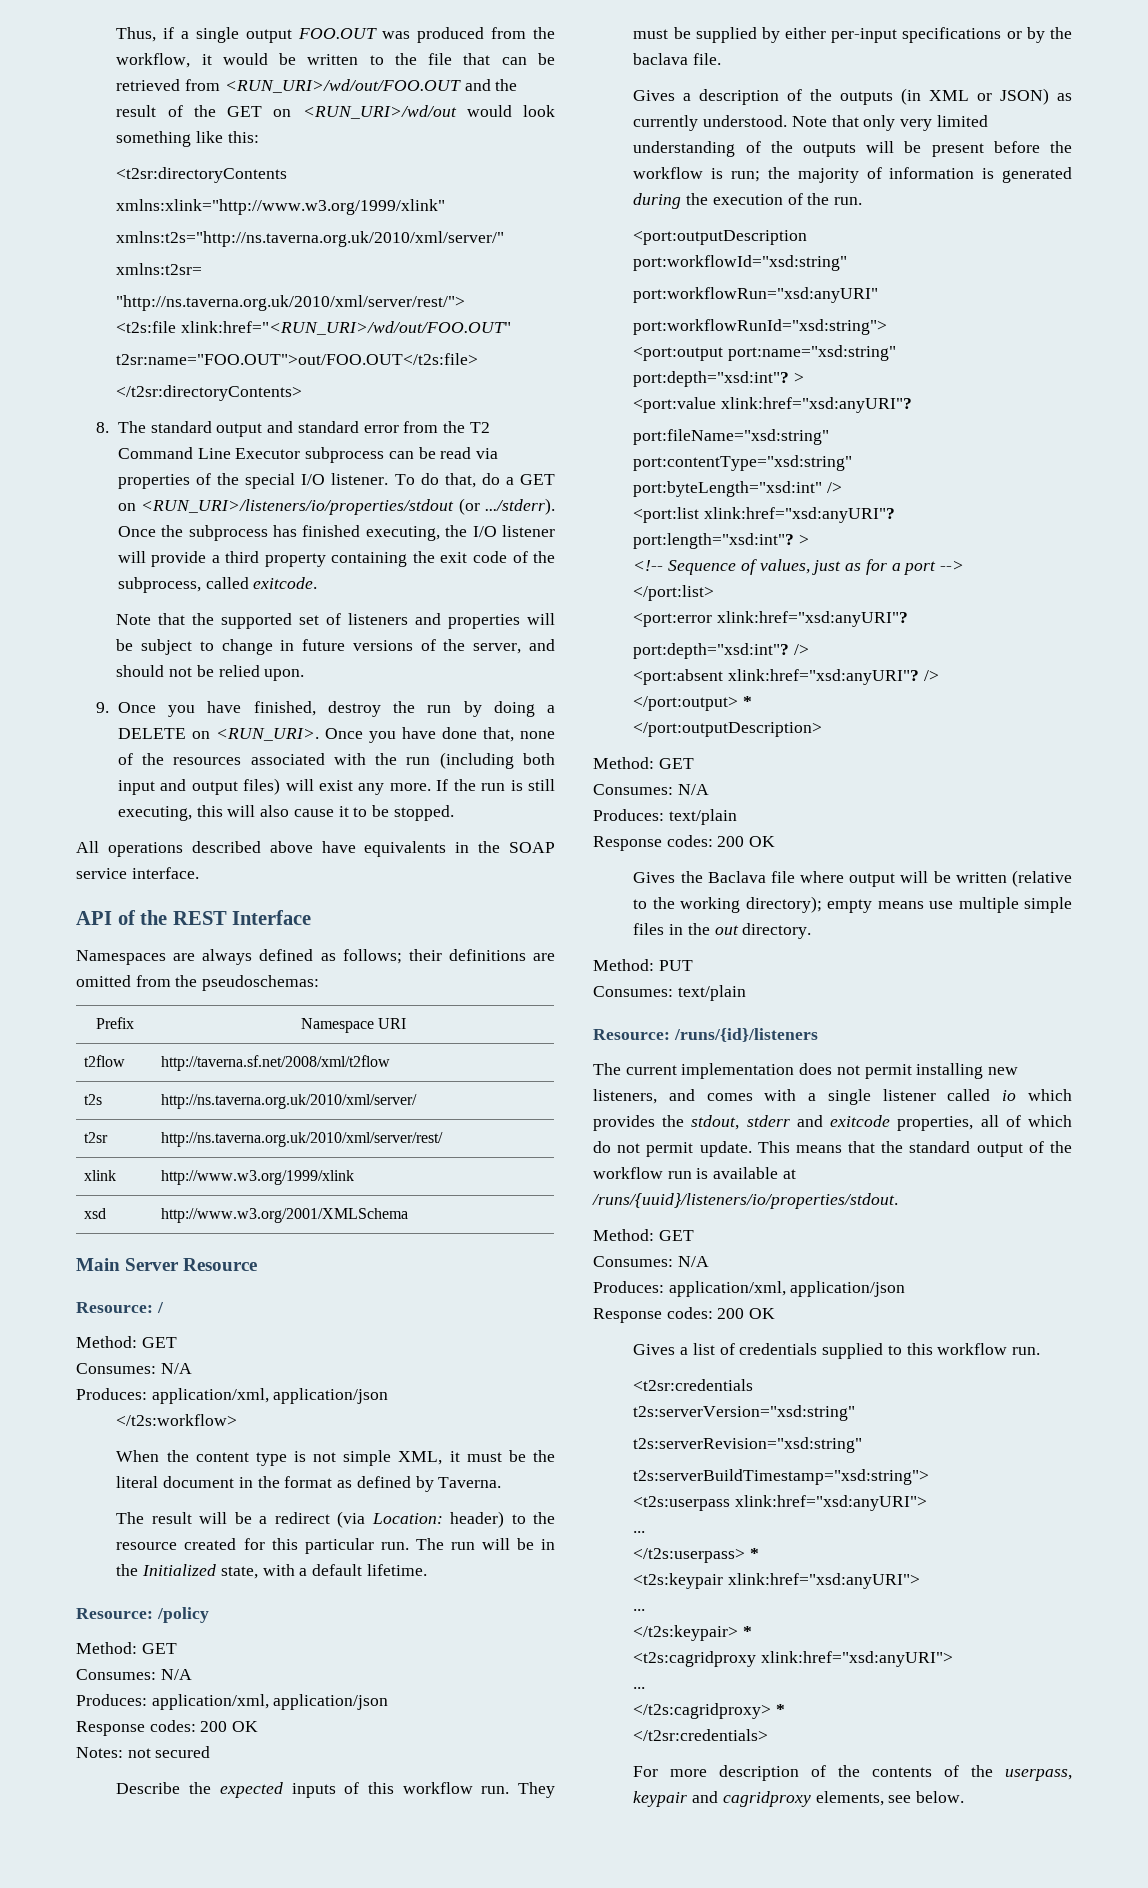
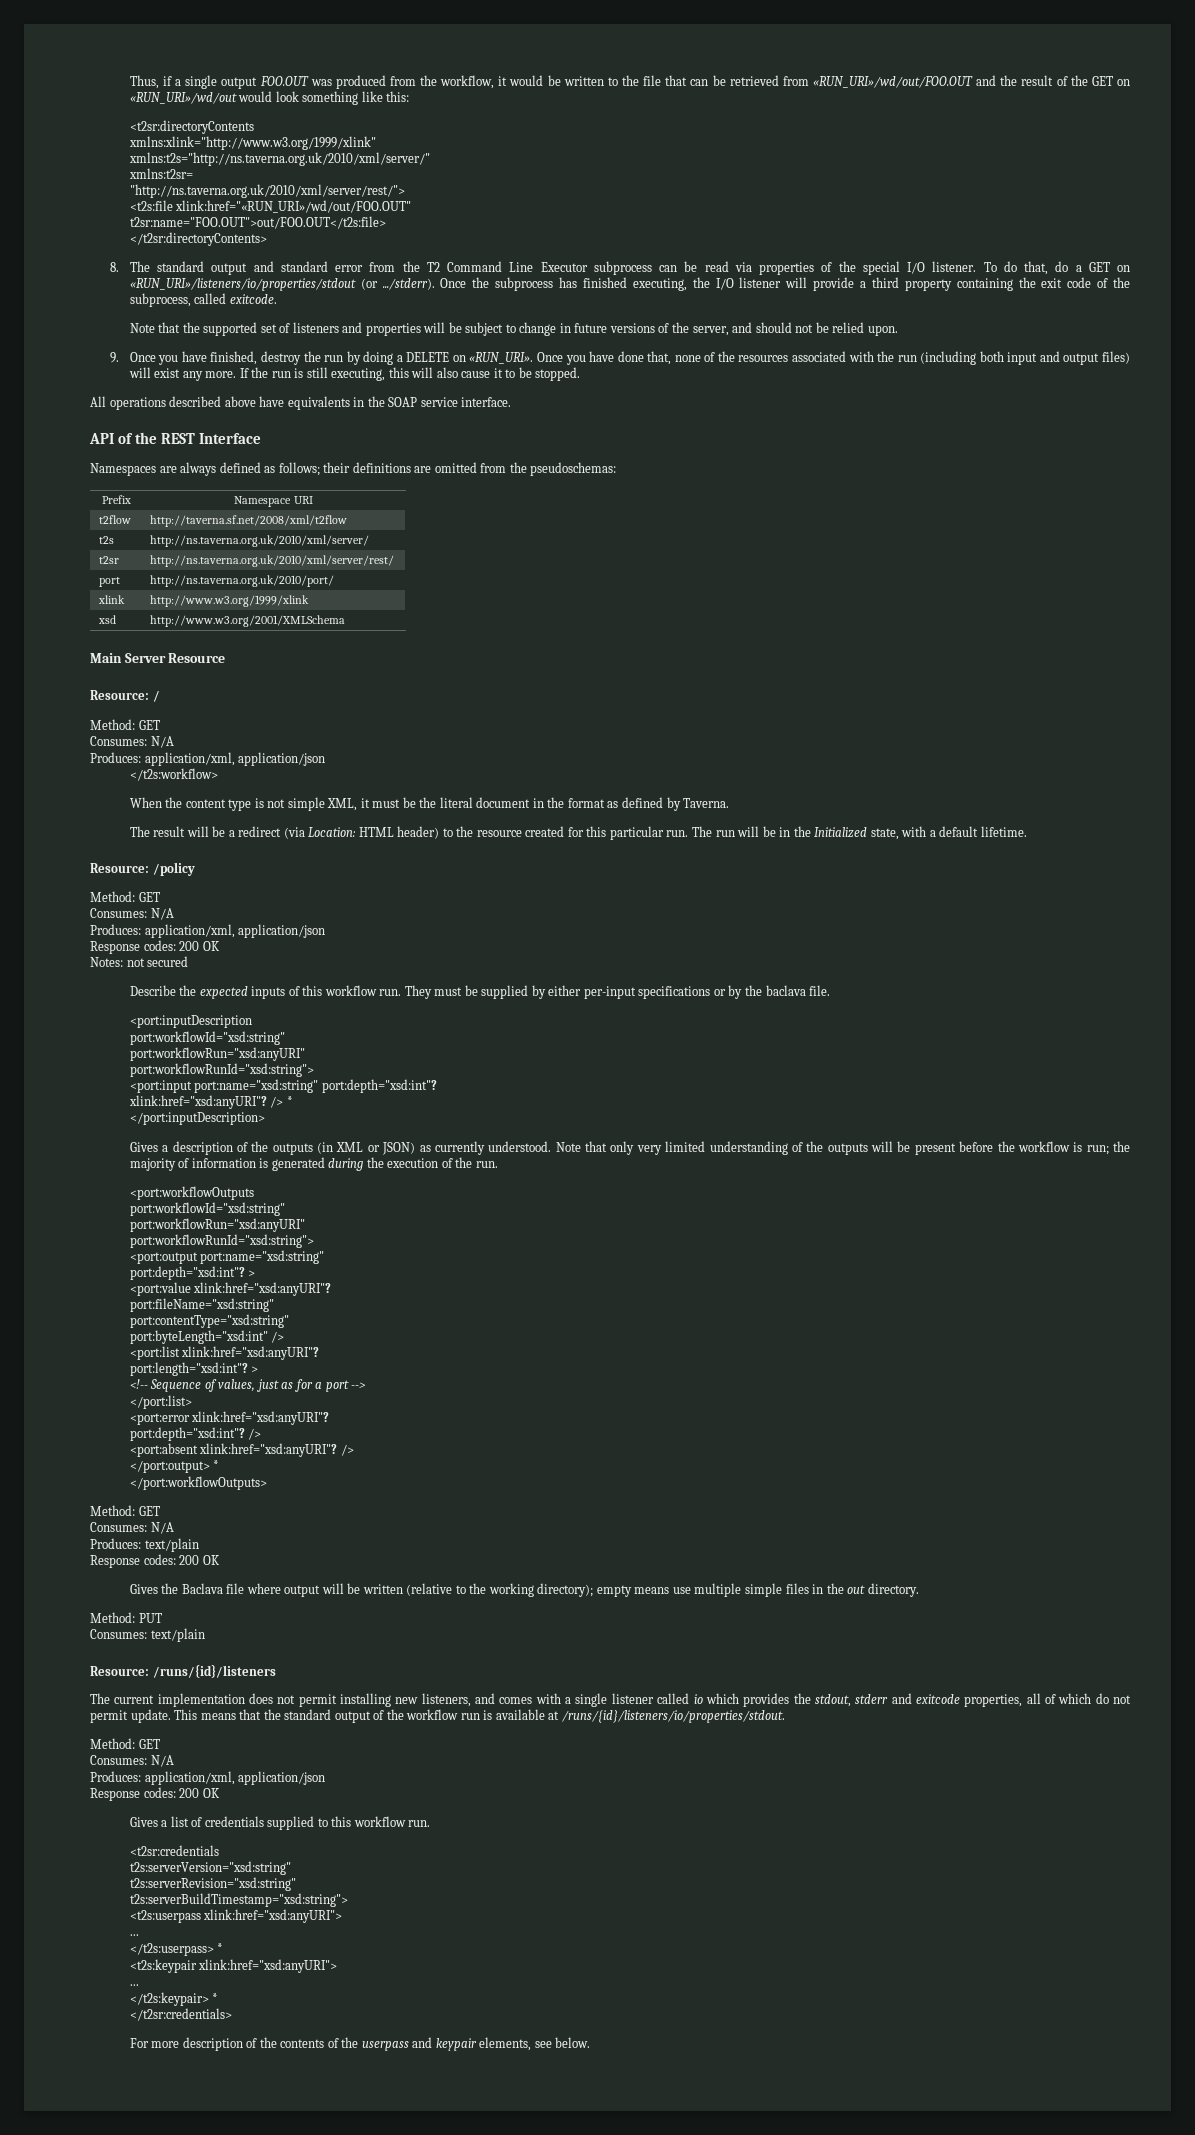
[224,79,461,93] <RUN_URI>/wd/out/FOO.OUT -> [813,76,974,88] «RUN_URI»/wd/out/FOO.OUT
[302,105,457,119] <RUN_URI>/wd/out -> [129,92,237,104] «RUN_URI»/wd/out
[181,321,512,335] xlink:href="<RUN_URI>/wd/out/FOO.OUT" -> [175,200,412,213] xlink:href="«RUN_URI»/wd/out/FOO.OUT"
[141,499,455,515] <RUN_URI>/listeners/io/properties/stdout -> [129,278,356,291] «RUN_URI»/listeners/io/properties/stdout
[215,728,319,741] <RUN_URI>. -> [469,352,534,364] «RUN_URI».
(443, 1139) none -> [99,577,121,587] [150,575,335,587] // port | http://ns.taverna.org.uk/2010/port/
(443, 1518) none -> [358,827,394,837] HTML
(722, 59) none -> [129,1015,252,1028] [129,1031,285,1045] [129,1047,305,1061] [129,1063,314,1077] [129,1079,437,1093] [128,1095,293,1109] [129,1112,265,1125] // <port:inputDescription // port:workflowId="xsd:string" // port:workflowRun="xsd:anyURI" // port:workflowRunId="xsd:string"> // <port:input port:name="xsd:string" port:depth="xsd:int"? // xlink:href="xsd:anyURI"? /> * // </port:inputDescription>
[633,230,808,245] <port:outputDescription -> [129,1186,254,1200] <port:workflowOutputs
[633,722,823,737] </port:outputDescription> -> [129,1476,267,1490] </port:workflowOutputs>
[592,1193,898,1209] /runs/{uuid}/listeners/io/properties/stdout. -> [561,1710,785,1723] /runs/{id}/listeners/io/properties/stdout.
[633,1651,954,1667] [633,1687,646,1689] [633,1703,786,1719] // <t2s:cagridproxy xlink:href="xsd:anyURI"> // ... // </t2s:cagridproxy> * -> (219, 1998) none
[1005,1769,1072,1781] [633,1791,811,1807] userpass, keypair and cagridproxy -> [361,2037,477,2051] userpass and keypair

